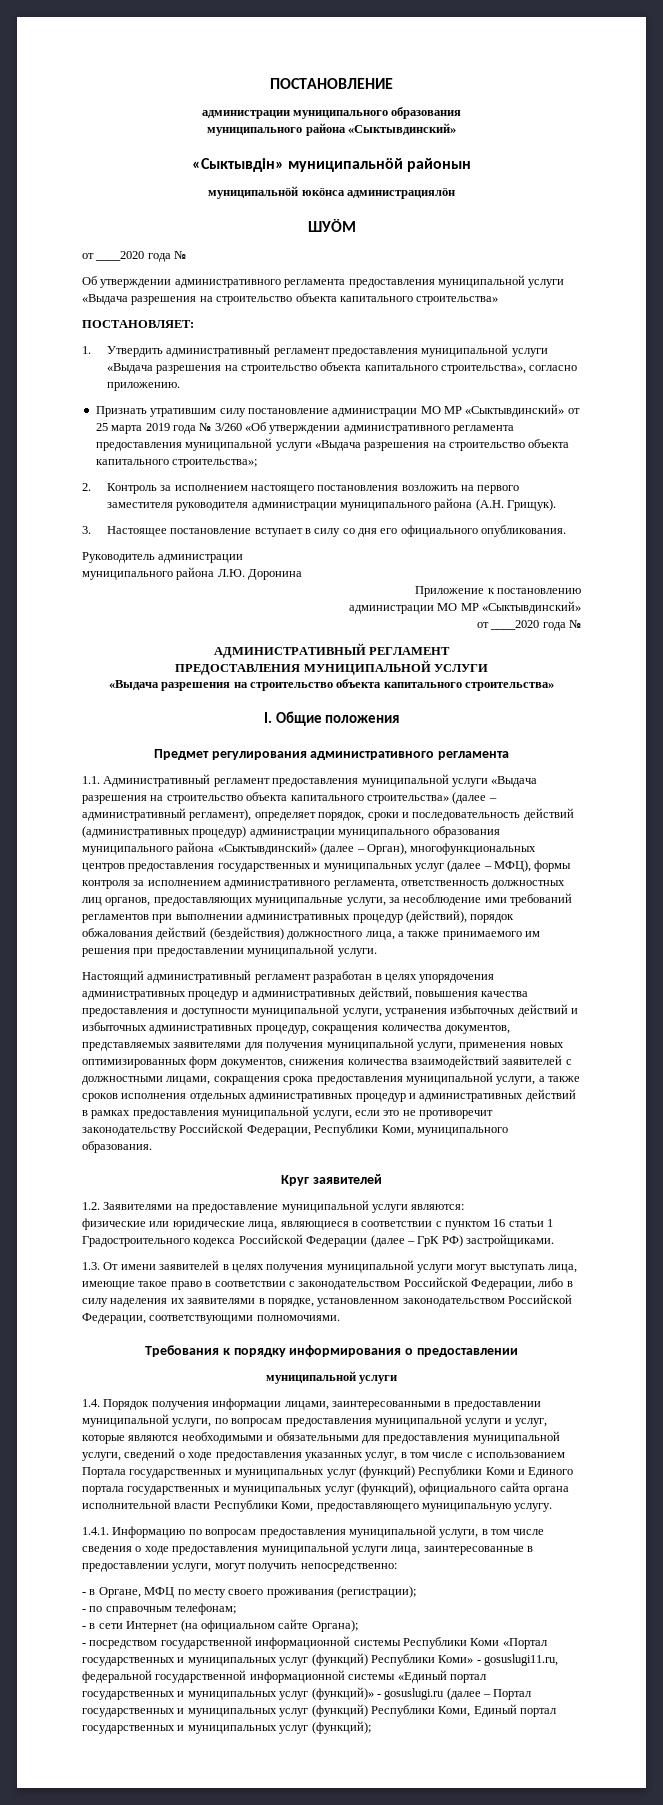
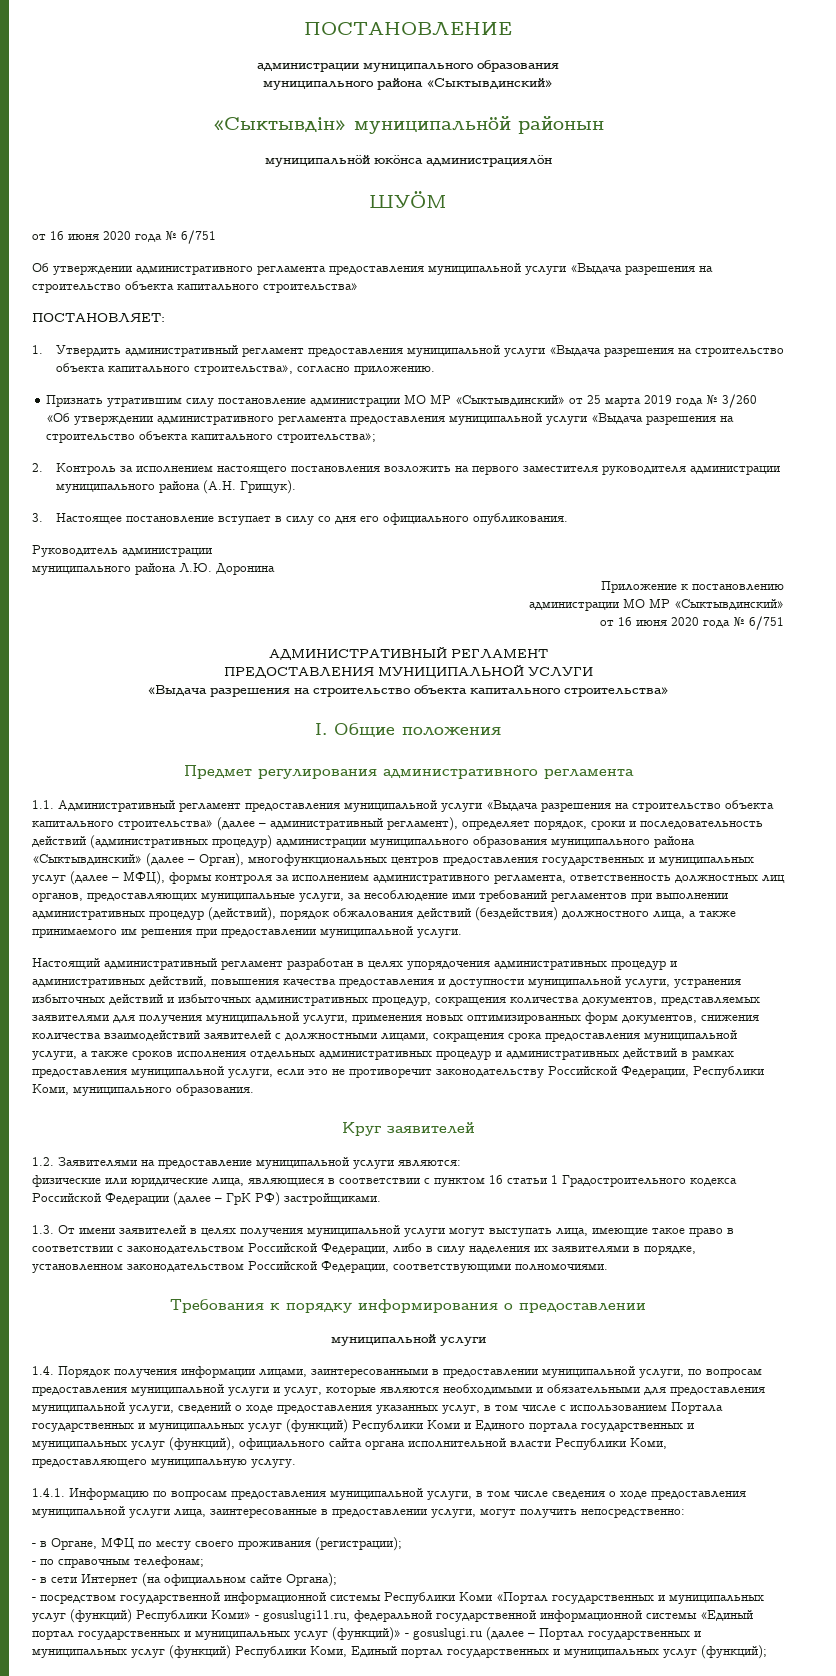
[95,250,187,262] ____2020 года № -> [50,230,216,244] 16 июня 2020 года № 6/751
[490,619,581,631] ____2020 года № -> [618,616,784,630] 16 июня 2020 года № 6/751

